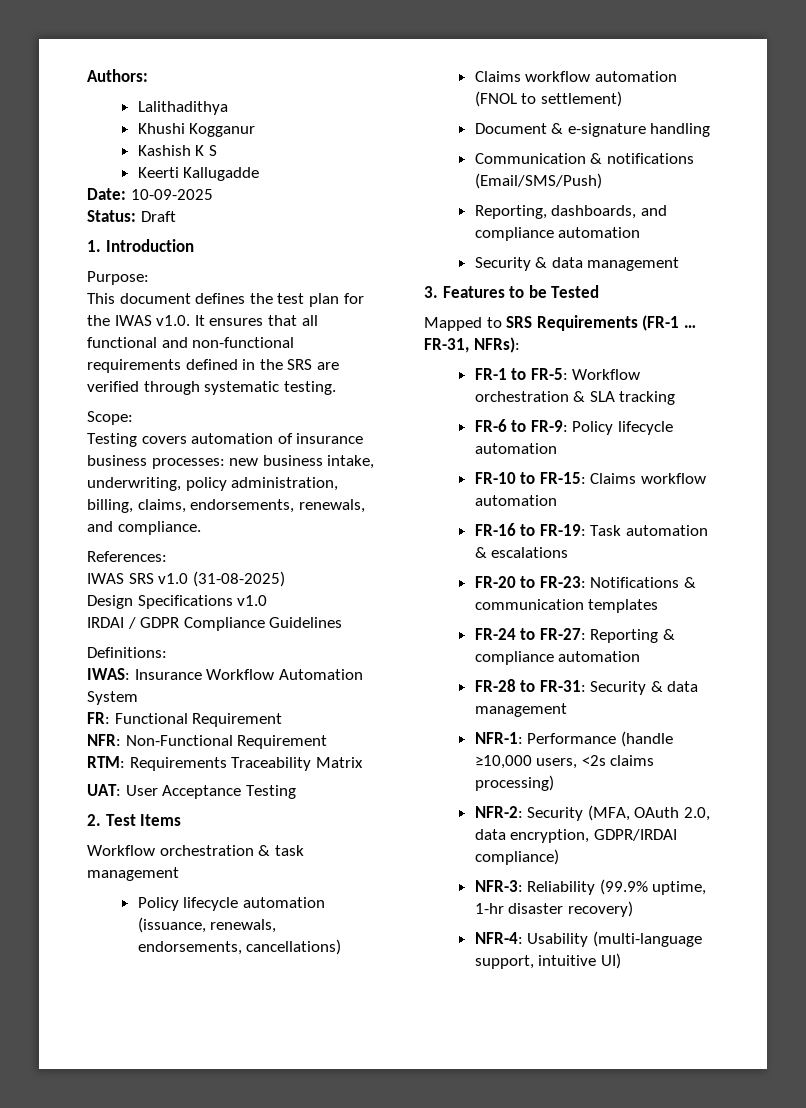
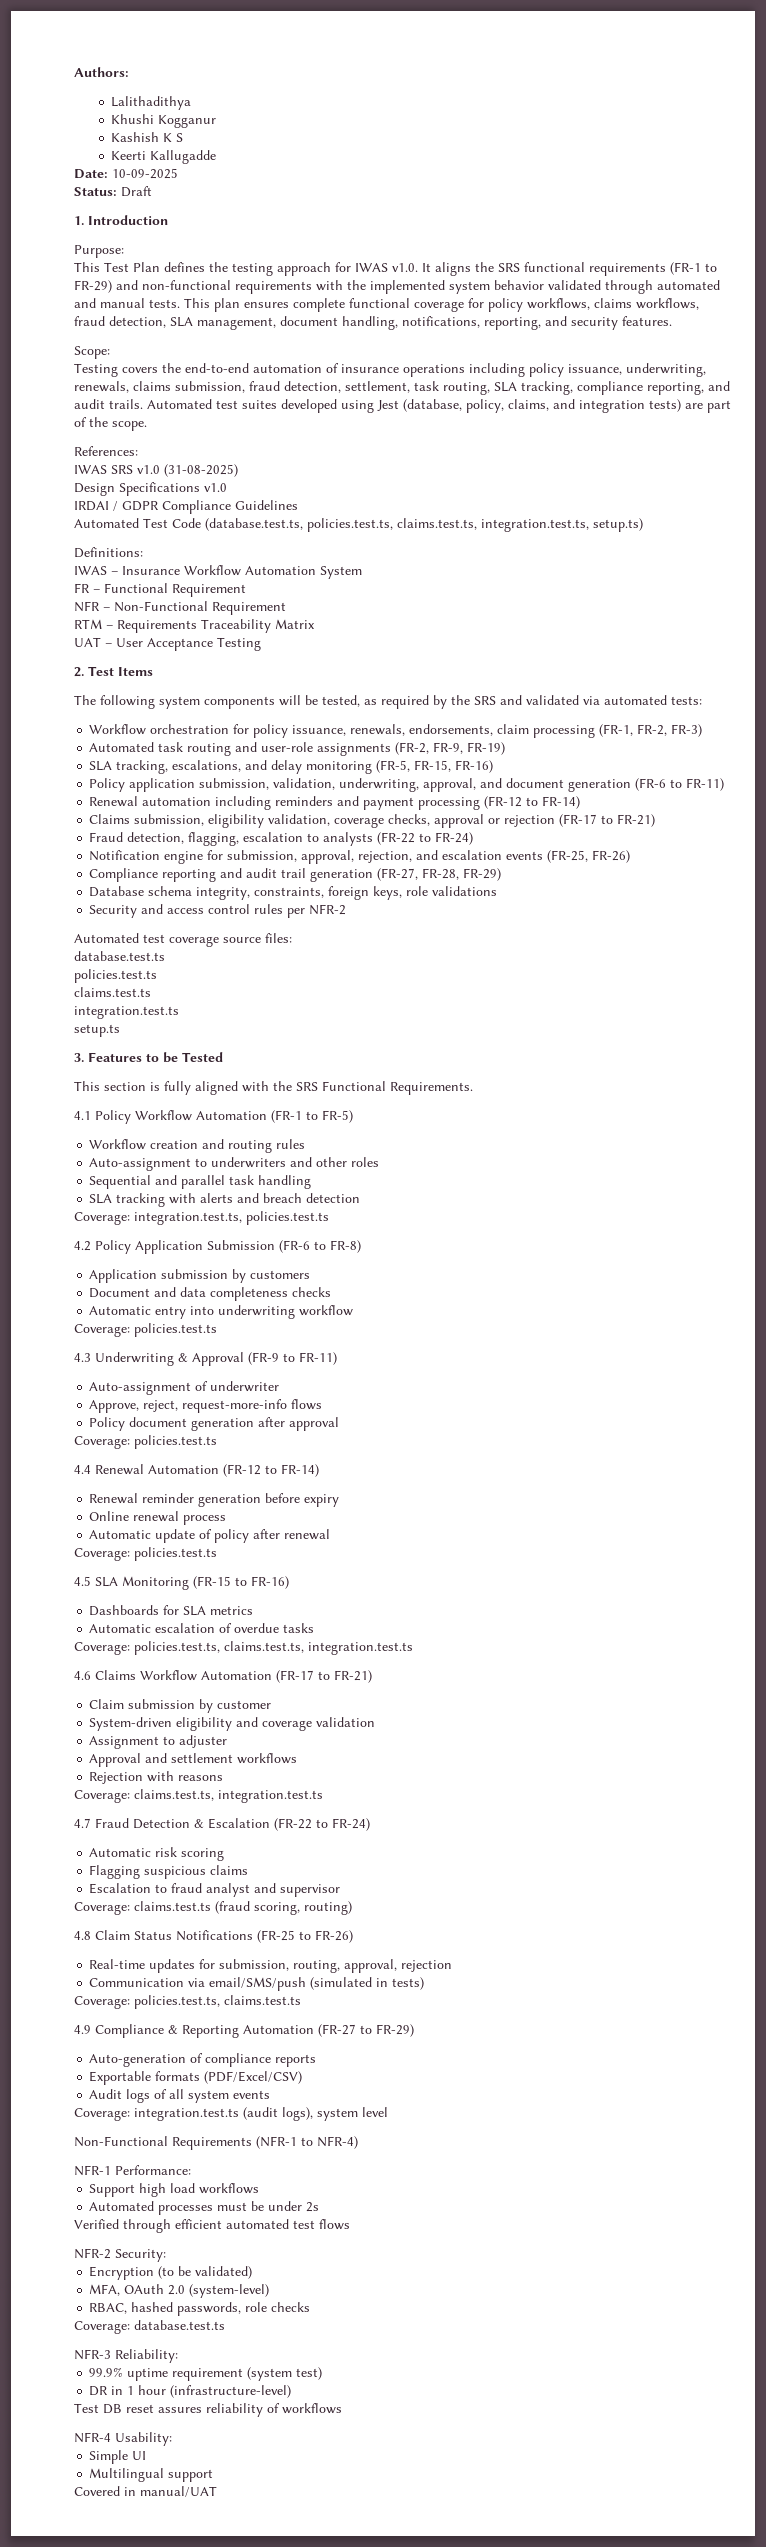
[119,293,364,307] [87,315,318,326] [87,337,295,348] [87,359,339,373] [87,381,336,395] document defines the test plan for the IWAS v1.0. It ensures that all functional and non-functional requirements defined in the SRS are verified through systematic testing. -> [104,262,717,276] [74,280,720,294] [74,298,699,312] [74,316,672,330] Test Plan defines the testing approach for IWAS v1.0. It aligns the SRS functional requirements (FR-1 to FR-29) and non-functional requirements with the implemented system behavior validated through automated and manual tests. This plan ensures complete functional coverage for policy workflows, claims workflows, fraud detection, SLA management, document handling, notifications, reporting, and security features.
(187, 440) none -> [162,363,249,373] the end-to-end
[87,455,375,469] [87,477,339,491] [87,499,365,513] [87,521,201,535] business processes: new business intake, underwriting, policy administration, billing, claims, endorsements, renewals, and compliance. -> [403,363,706,377] [74,381,730,395] [74,399,731,413] [74,417,147,431] operations including policy issuance, underwriting, renewals, claims submission, fraud detection, settlement, task routing, SLA tracking, compliance reporting, and audit trails. Automated test suites developed using Jest (database, policy, claims, and integration tests) are part of the scope.
(343, 622) none -> [74,518,643,532] // Automated Test Code (database.test.ts, policies.test.ts, claims.test.ts, integration.test.ts, setup.ts)
[87,668,130,680] IWAS: -> [74,566,118,575] IWAS –
[87,712,110,724] FR: -> [74,583,100,593] FR –
[87,734,121,746] NFR: -> [74,601,110,612] NFR –
[87,756,125,768] RTM: -> [74,619,113,629] RTM –
[87,784,121,796] UAT: -> [74,637,112,647] UAT –
[87,845,304,856] [87,867,179,881] [137,897,325,911] [137,917,277,933] [137,939,342,955] [474,71,677,82] [474,91,622,107] [474,123,711,137] [474,153,694,164] [474,173,602,189] [474,205,667,219] [474,227,641,241] [474,257,680,271] Workflow orchestration & task management // Policy lifecycle automation (issuance, renewals, endorsements, cancellations) // Claims workflow automation (FNOL to settlement) // Document & e-signature handling // Communication & notifications (Email/SMS/Push) // Reporting, dashboards, and compliance automation // Security & data management -> [74,695,702,709] [89,724,703,738] [89,742,506,756] [89,760,494,774] [89,778,725,792] [89,796,581,810] [89,814,656,828] [89,832,474,846] [89,850,631,864] [89,868,502,882] [89,886,498,900] [89,904,347,918] [74,933,292,947] [74,951,165,961] [74,969,157,983] [74,987,151,997] [74,1006,179,1019] [74,1024,120,1037] The following system components will be tested, as required by the SRS and validated via automated tests: // Workflow orchestration for policy issuance, renewals, endorsements, claim processing (FR-1, FR-2, FR-3) // Automated task routing and user-role assignments (FR-2, FR-9, FR-19) // SLA tracking, escalations, and delay monitoring (FR-5, FR-15, FR-16) // Policy application submission, validation, underwriting, approval, and document generation (FR-6 to FR-11) // Renewal automation including reminders and payment processing (FR-12 to FR-14) // Claims submission, eligibility validation, coverage checks, approval or rejection (FR-17 to FR-21) // Fraud detection, flagging, escalation to analysts (FR-22 to FR-24) // Notification engine for submission, approval, rejection, and escalation events (FR-25, FR-26) // Compliance reporting and audit trail generation (FR-27, FR-28, FR-29) // Database schema integrity, constraints, foreign keys, role validations // Security and access control rules per NFR-2 // Automated test coverage source files: // database.test.ts // policies.test.ts // claims.test.ts // integration.test.ts // setup.ts
[424,315,696,331] [424,337,520,353] [474,368,641,380] [474,391,676,405] [474,419,673,435] [474,443,557,454] [474,472,706,484] [474,495,557,506] [474,523,708,536] [474,547,569,558] [474,576,696,588] [474,599,659,613] [474,628,675,643] [474,651,641,665] [474,679,699,695] [474,703,567,717] [474,731,673,747] [474,755,655,769] [474,775,554,791] [474,805,710,821] [474,829,677,843] [474,849,559,865] [474,879,707,895] [474,901,633,917] [474,931,702,947] [474,953,621,969] Mapped to SRS Requirements (FR-1 … FR-31, NFRs): // FR-1 to FR-5: Workflow orchestration & SLA tracking // FR-6 to FR-9: Policy lifecycle automation // FR-10 to FR-15: Claims workflow automation // FR-16 to FR-19: Task automation & escalations // FR-20 to FR-23: Notifications & communication templates // FR-24 to FR-27: Reporting & compliance automation // FR-28 to FR-31: Security & data management // NFR-1: Performance (handle ≥10,000 users, <2s claims processing) // NFR-2: Security (MFA, OAuth 2.0, data encryption, GDPR/IRDAI compliance) // NFR-3: Reliability (99.9% uptime, 1-hr disaster recovery) // NFR-4: Usability (multi-language support, intuitive UI) -> [74,1081,473,1095] [74,1110,353,1124] [89,1139,306,1153] [89,1157,380,1171] [89,1175,312,1189] [89,1193,361,1207] [74,1211,329,1225] [74,1240,361,1254] [89,1269,311,1283] [89,1287,332,1301] [89,1305,354,1319] [74,1323,217,1337] [74,1352,337,1366] [89,1381,280,1395] [89,1399,323,1413] [89,1417,340,1431] [74,1435,217,1449] [74,1464,319,1477] [89,1493,340,1507] [89,1511,227,1525] [89,1529,331,1543] [74,1547,217,1561] [74,1576,289,1590] [89,1605,254,1616] [89,1623,315,1633] [74,1641,413,1655] [74,1670,372,1683] [89,1699,272,1713] [89,1717,376,1731] [89,1735,228,1749] [89,1753,298,1767] [89,1771,224,1784] [74,1789,323,1803] [74,1818,370,1831] [89,1847,225,1861] [89,1865,249,1879] [89,1883,341,1897] [74,1901,352,1915] [74,1930,353,1943] [89,1959,453,1973] [89,1977,425,1991] [74,1995,301,2009] [74,2024,414,2038] [89,2053,317,2067] [89,2071,303,2085] [89,2089,271,2103] [74,2107,388,2121] [74,2136,358,2150] [74,2165,191,2176] [89,2183,260,2197] [89,2201,320,2215] [74,2219,350,2233] [74,2248,166,2262] [89,2266,253,2280] [89,2284,270,2298] [89,2302,311,2316] [74,2320,225,2334] [74,2349,178,2363] [89,2367,323,2381] [89,2385,292,2398] [74,2403,342,2417] [74,2432,172,2446] [89,2450,147,2464] [89,2468,214,2482] [74,2486,217,2497] This section is fully aligned with the SRS Functional Requirements. // 4.1 Policy Workflow Automation (FR-1 to FR-5) // Workflow creation and routing rules // Auto-assignment to underwriters and other roles // Sequential and parallel task handling // SLA tracking with alerts and breach detection // Coverage: integration.test.ts, policies.test.ts // 4.2 Policy Application Submission (FR-6 to FR-8) // Application submission by customers // Document and data completeness checks // Automatic entry into underwriting workflow // Coverage: policies.test.ts // 4.3 Underwriting & Approval (FR-9 to FR-11) // Auto-assignment of underwriter // Approve, reject, request-more-info flows // Policy document generation after approval // Coverage: policies.test.ts // 4.4 Renewal Automation (FR-12 to FR-14) // Renewal reminder generation before expiry // Online renewal process // Automatic update of policy after renewal // Coverage: policies.test.ts // 4.5 SLA Monitoring (FR-15 to FR-16) // Dashboards for SLA metrics // Automatic escalation of overdue tasks // Coverage: policies.test.ts, claims.test.ts, integration.test.ts // 4.6 Claims Workflow Automation (FR-17 to FR-21) // Claim submission by customer // System-driven eligibility and coverage validation // Assignment to adjuster // Approval and settlement workflows // Rejection with reasons // Coverage: claims.test.ts, integration.test.ts // 4.7 Fraud Detection & Escalation (FR-22 to FR-24) // Automatic risk scoring // Flagging suspicious claims // Escalation to fraud analyst and supervisor // Coverage: claims.test.ts (fraud scoring, routing) // 4.8 Claim Status Notifications (FR-25 to FR-26) // Real-time updates for submission, routing, approval, rejection // Communication via email/SMS/push (simulated in tests) // Coverage: policies.test.ts, claims.test.ts // 4.9 Compliance & Reporting Automation (FR-27 to FR-29) // Auto-generation of compliance reports // Exportable formats (PDF/Excel/CSV) // Audit logs of all system events // Coverage: integration.test.ts (audit logs), system level // Non-Functional Requirements (NFR-1 to NFR-4) // NFR-1 Performance: // Support high load workflows // Automated processes must be under 2s // Verified through efficient automated test flows // NFR-2 Security: // Encryption (to be validated) // MFA, OAuth 2.0 (system-level) // RBAC, hashed passwords, role checks // Coverage: database.test.ts // NFR-3 Reliability: // 99.9% uptime requirement (system test) // DR in 1 hour (infrastructure-level) // Test DB reset assures reliability of workflows // NFR-4 Usability: // Simple UI // Multilingual support // Covered in manual/UAT

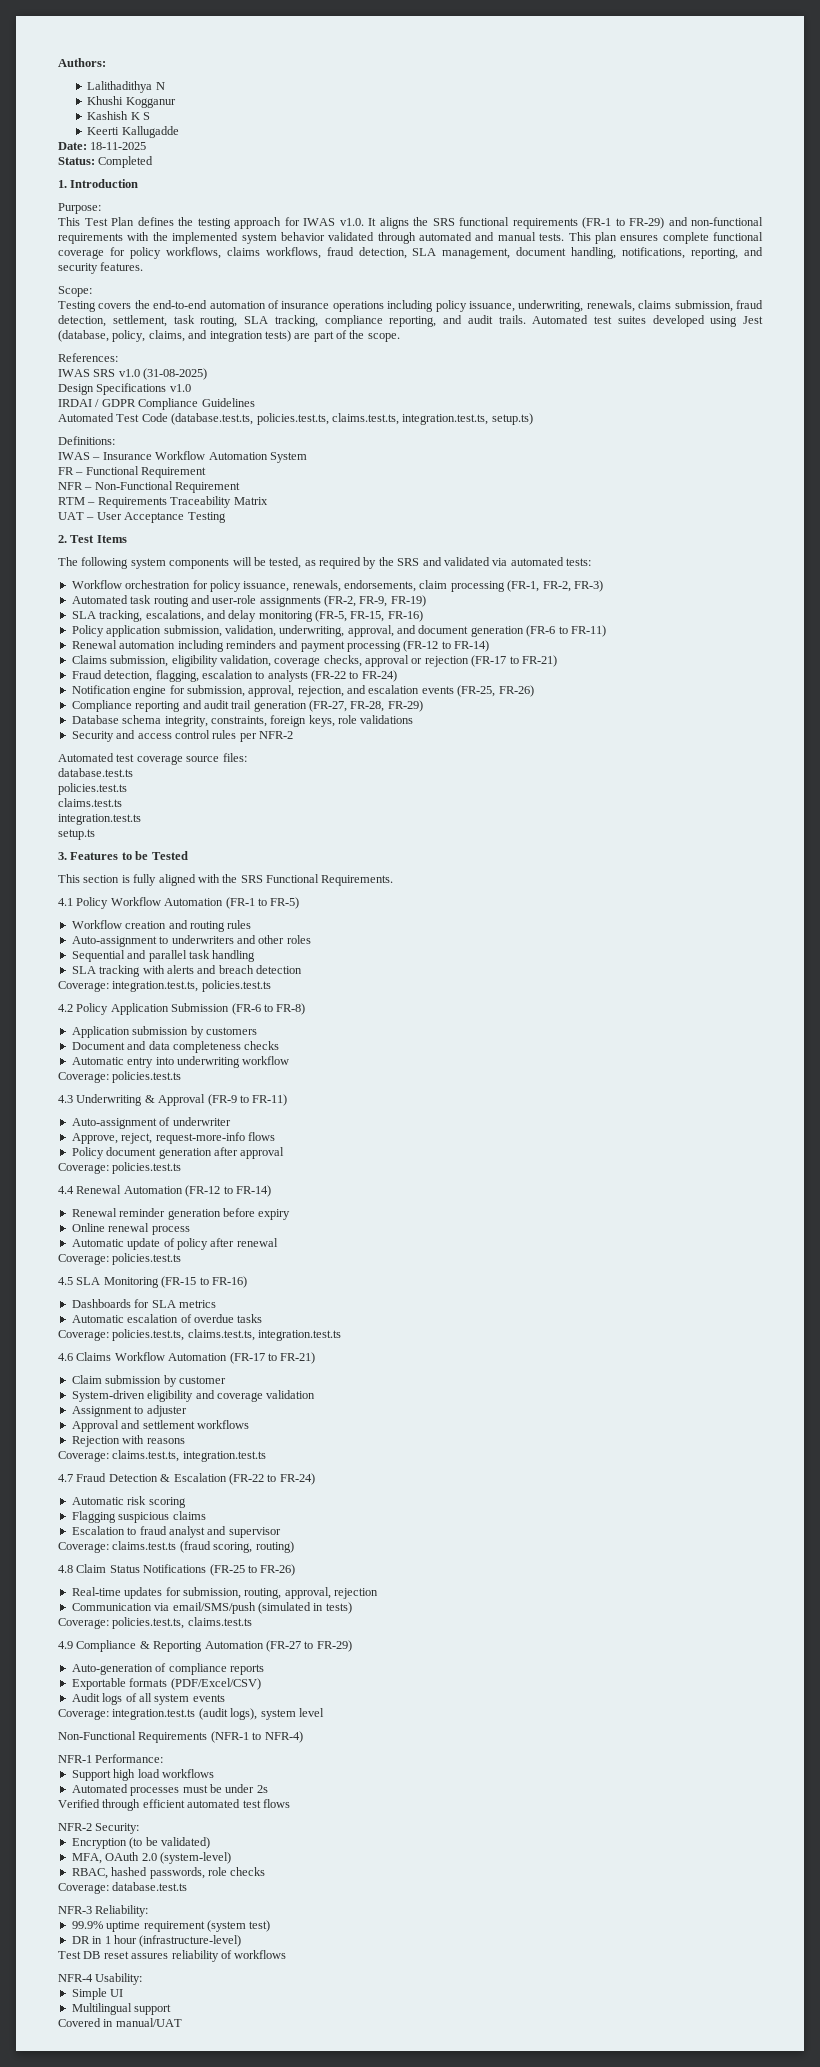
(192, 103) none -> [155,82,165,90] N
[112,168,178,179] 10-09-2025 -> [90,142,147,150] 18-11-2025
[121,186,152,197] Draft -> [98,156,154,168] Completed

